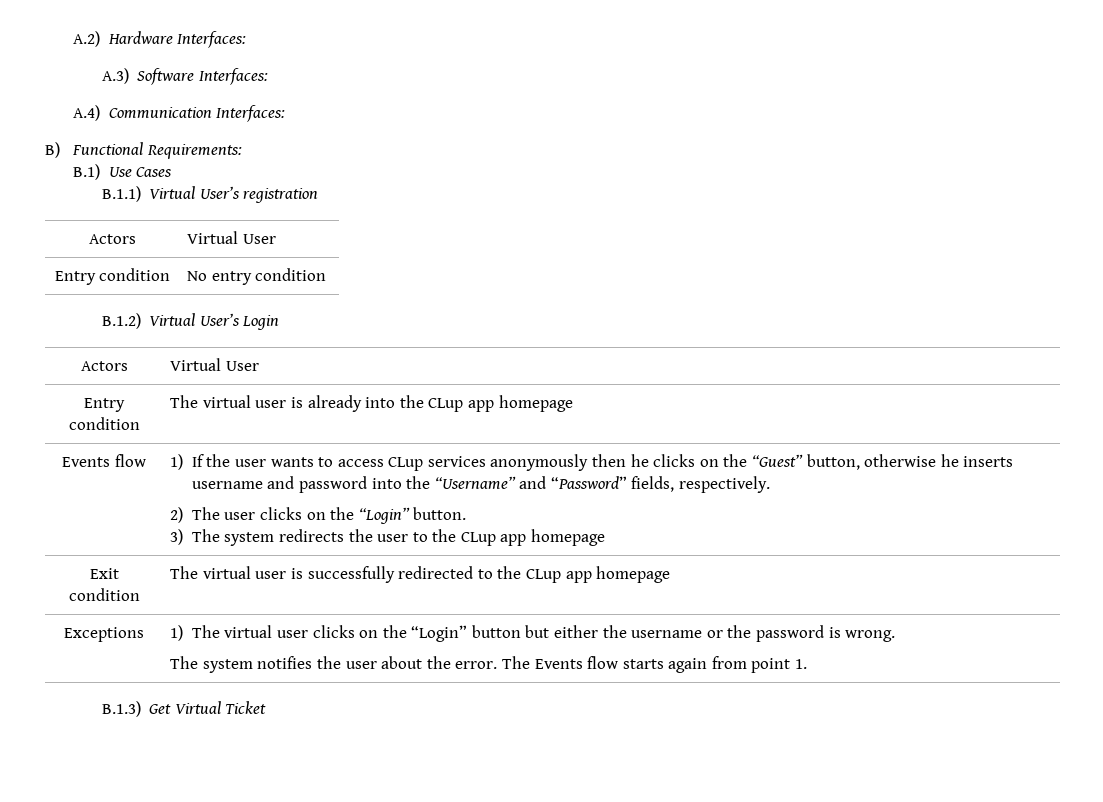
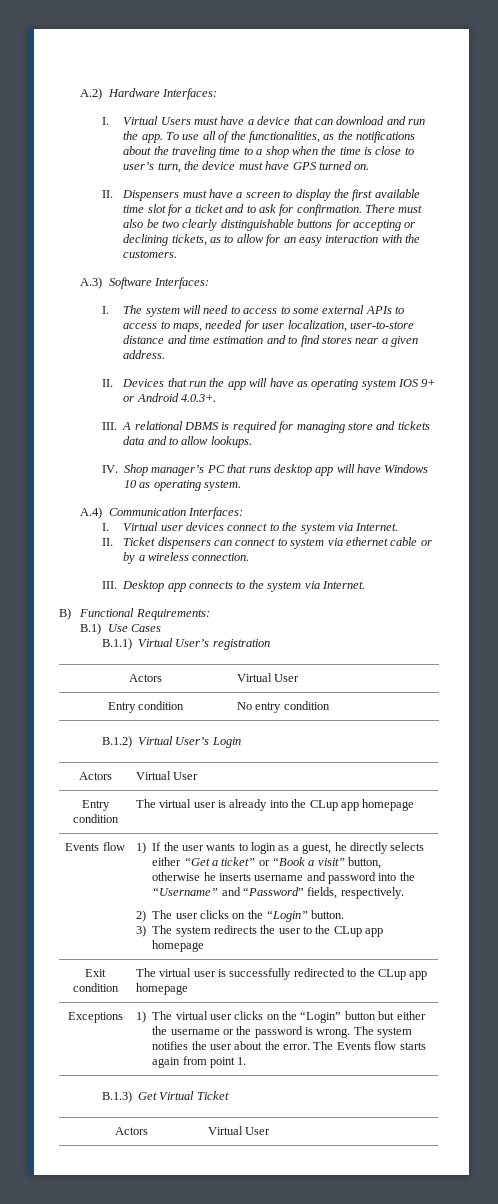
[101,68,268,85] [73,105,286,122] A.3) Software Interfaces: // A.4) Communication Interfaces: -> [101,116,426,125] [123,131,416,143] [123,146,414,158] [123,161,370,173] [101,189,420,201] [123,204,423,216] [123,219,416,231] [123,234,421,246] [123,250,178,258] [80,277,210,289] [101,305,405,317] [123,320,414,332] [123,335,419,347] [123,350,166,359] [101,378,436,390] [123,393,217,402] [101,421,430,433] [123,436,252,448] [101,464,429,476] [124,480,242,491] [80,507,244,519] [101,522,399,534] [101,537,432,549] [123,552,250,564] [101,580,365,592] I. Virtual Users must have a device that can download and run the app. To use all of the functionalities, as the notifications about the traveling time to a shop when the time is close to user’s turn, the device must have GPS turned on. // II. Dispensers must have a screen to display the first available time slot for a ticket and to ask for confirmation. There must also be two clearly distinguishable buttons for accepting or declining tickets, as to allow for an easy interaction with the customers. // A.3) Software Interfaces: // I. The system will need to access to some external APIs to access to maps, needed for user localization, user-to-store distance and time estimation and to find stores near a given address. // II. Devices that run the app will have as operating system IOS 9+ or Android 4.0.3+. // III. A relational DBMS is required for managing store and tickets data and to allow lookups. // IV. Shop manager’s PC that runs desktop app will have Windows 10 as operating system. // A.4) Communication Interfaces: // I. Virtual user devices connect to the system via Internet. // II. Ticket dispensers can connect to system via ethernet cable or by a wireless connection. // III. Desktop app connects to the system via Internet.
[337,454,803,471] access CLup services anonymously then he clicks on the “Guest” -> [251,842,425,854] [152,857,345,866] login as a guest, he directly selects either “Get a ticket” or “Book a visit”
(896, 636) // -> (351, 1033) none
(267, 707) none -> [114,1127,148,1135] [207,1126,271,1135] // Actors | Virtual User

